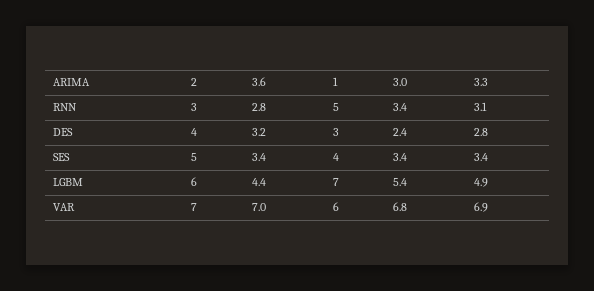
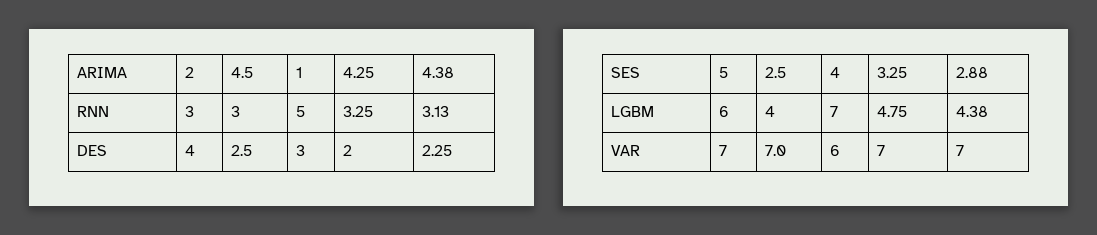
[252,77,267,86] [333,77,339,86] [393,78,408,86] [474,78,489,86] 3.6 | 1 | 3.0 | 3.3 -> [231,67,254,78] [296,67,303,78] [343,67,375,78] [422,67,455,78] 4.5 | 1 | 4.25 | 4.38
[252,103,267,111] [333,103,340,111] [393,103,408,111] [474,102,488,111] 2.8 | 5 | 3.4 | 3.1 -> [231,106,241,117] [296,106,306,117] [343,106,374,117] [422,106,450,117] 3 | 5 | 3.25 | 3.13
[252,128,267,136] [333,128,340,136] [393,128,408,136] [474,128,489,136] 3.2 | 3 | 2.4 | 2.8 -> [231,145,253,156] [296,145,306,156] [343,145,353,156] [422,145,453,156] 2.5 | 3 | 2 | 2.25
[252,153,267,161] [333,153,340,161] [393,153,408,161] [474,153,489,161] 3.4 | 4 | 3.4 | 3.4 -> [765,67,787,78] [830,67,841,78] [877,67,908,78] [956,67,989,78] 2.5 | 4 | 3.25 | 2.88
[252,178,267,186] [333,178,340,186] [393,178,408,186] [474,178,489,187] 4.4 | 7 | 5.4 | 4.9 -> [765,106,776,117] [830,106,839,117] [877,106,908,117] [956,106,989,117] 4 | 7 | 4.75 | 4.38
[393,202,408,211] [474,202,489,212] 6.8 | 6.9 -> [877,145,886,156] [956,145,965,156] 7 | 7

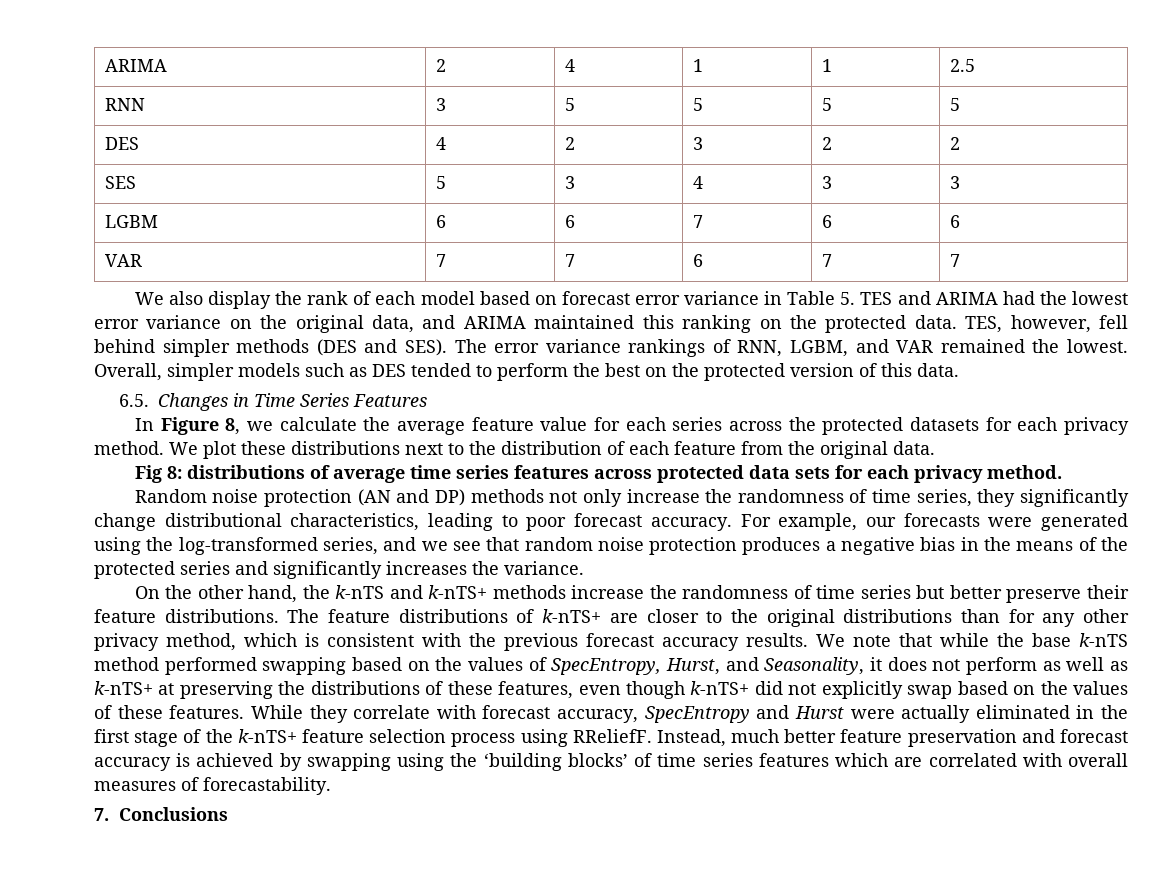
[231,67,254,78] [296,67,303,78] [343,67,375,78] [422,67,455,78] 4.5 | 1 | 4.25 | 4.38 -> [564,59,575,72] [692,59,703,72] [821,59,832,72] [949,59,975,72] 4 | 1 | 1 | 2.5
[231,106,241,117] [296,106,306,117] [343,106,374,117] [422,106,450,117] 3 | 5 | 3.25 | 3.13 -> [564,98,575,111] [692,98,703,111] [821,98,832,111] [949,98,960,111] 5 | 5 | 5 | 5
[231,145,253,156] 2.5 -> [564,137,575,150] 2
[422,145,453,156] 2.25 -> [949,137,960,150] 2
[765,67,787,78] [830,67,841,78] [877,67,908,78] [956,67,989,78] 2.5 | 4 | 3.25 | 2.88 -> [564,176,575,189] [692,176,703,189] [821,176,832,189] [949,176,960,189] 3 | 4 | 3 | 3
[765,106,776,117] [830,106,839,117] [877,106,908,117] [956,106,989,117] 4 | 7 | 4.75 | 4.38 -> [564,215,575,228] [692,215,703,228] [821,215,832,228] [949,215,960,228] 6 | 7 | 6 | 6
[765,145,787,156] 7.0 -> [564,254,575,267] 7
(965, 150) none -> [134,291,1129,309] [94,315,1128,333] [94,339,1128,357] [94,363,959,381] [118,393,427,411] [134,417,1130,435] [94,441,935,459] [134,465,1062,483] [134,489,1129,507] [94,513,1129,531] [94,537,1128,555] [94,561,584,579] [134,585,1130,603] [94,609,1129,627] [94,633,1128,651] [94,657,1128,675] [94,681,1129,699] [94,705,1128,723] [94,729,1128,747] [94,753,1129,771] [94,777,331,795] [94,807,228,821] // We also display the rank of each model based on forecast error variance in Table 5. TES and ARIMA had the lowest error variance on the original data, and ARIMA maintained this ranking on the protected data. TES, however, fell behind simpler methods (DES and SES). The error variance rankings of RNN, LGBM, and VAR remained the lowest. Overall, simpler models such as DES tended to perform the best on the protected version of this data. // 6.5. Changes in Time Series Features // In Figure 8, we calculate the average feature value for each series across the protected datasets for each privacy method. We plot these distributions next to the distribution of each feature from the original data. // Fig 8: distributions of average time series features across protected data sets for each privacy method. // Random noise protection (AN and DP) methods not only increase the randomness of time series, they significantly change distributional characteristics, leading to poor forecast accuracy. For example, our forecasts were generated using the log-transformed series, and we see that random noise protection produces a negative bias in the means of the protected series and significantly increases the variance. // On the other hand, the k-nTS and k-nTS+ methods increase the randomness of time series but better preserve their feature distributions. The feature distributions of k-nTS+ are closer to the original distributions than for any other privacy method, which is consistent with the previous forecast accuracy results. We note that while the base k-nTS method performed swapping based on the values of SpecEntropy, Hurst, and Seasonality, it does not perform as well as k-nTS+ at preserving the distributions of these features, even though k-nTS+ did not explicitly swap based on the values of these features. While they correlate with forecast accuracy, SpecEntropy and Hurst were actually eliminated in the first stage of the k-nTS+ feature selection process using RReliefF. Instead, much better feature preservation and forecast accuracy is achieved by swapping using the ‘building blocks’ of time series features which are correlated with overall measures of forecastability. // 7. Conclusions

